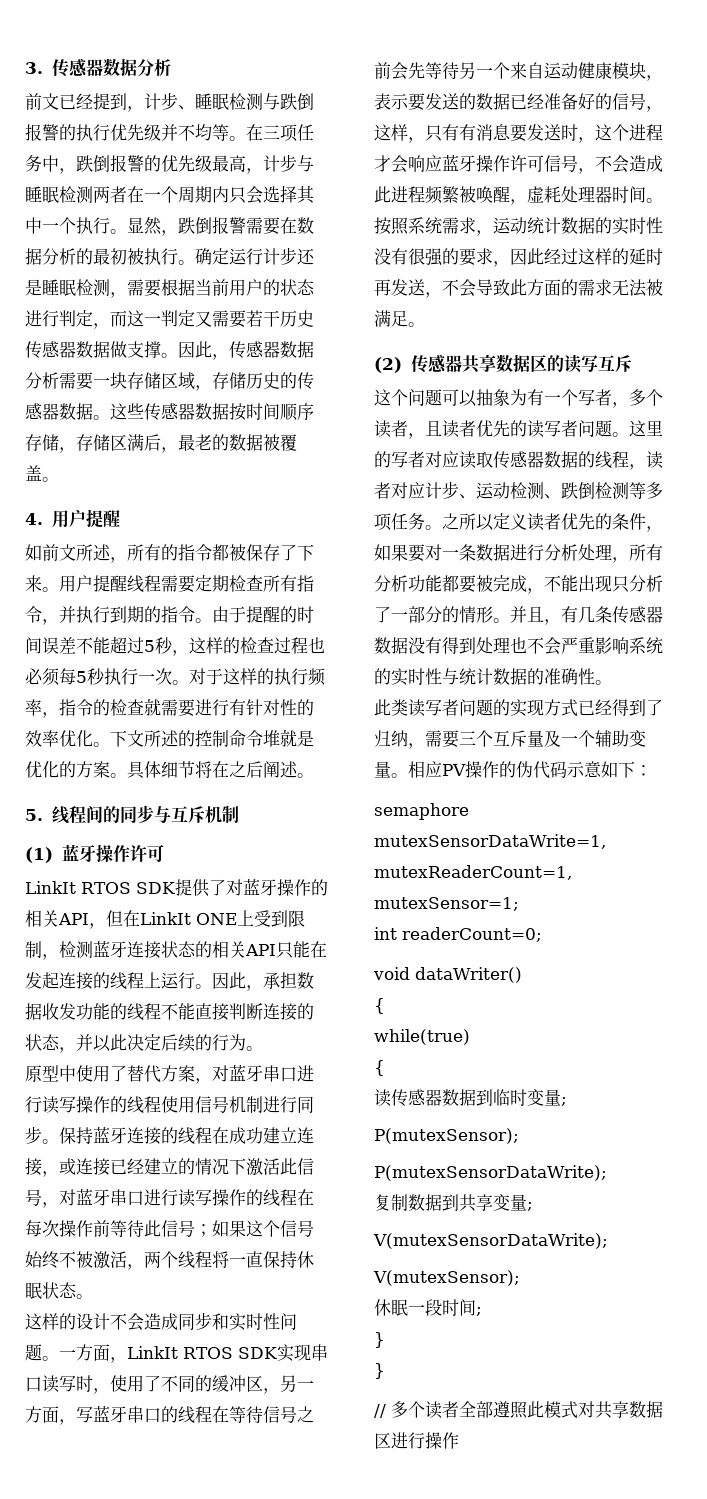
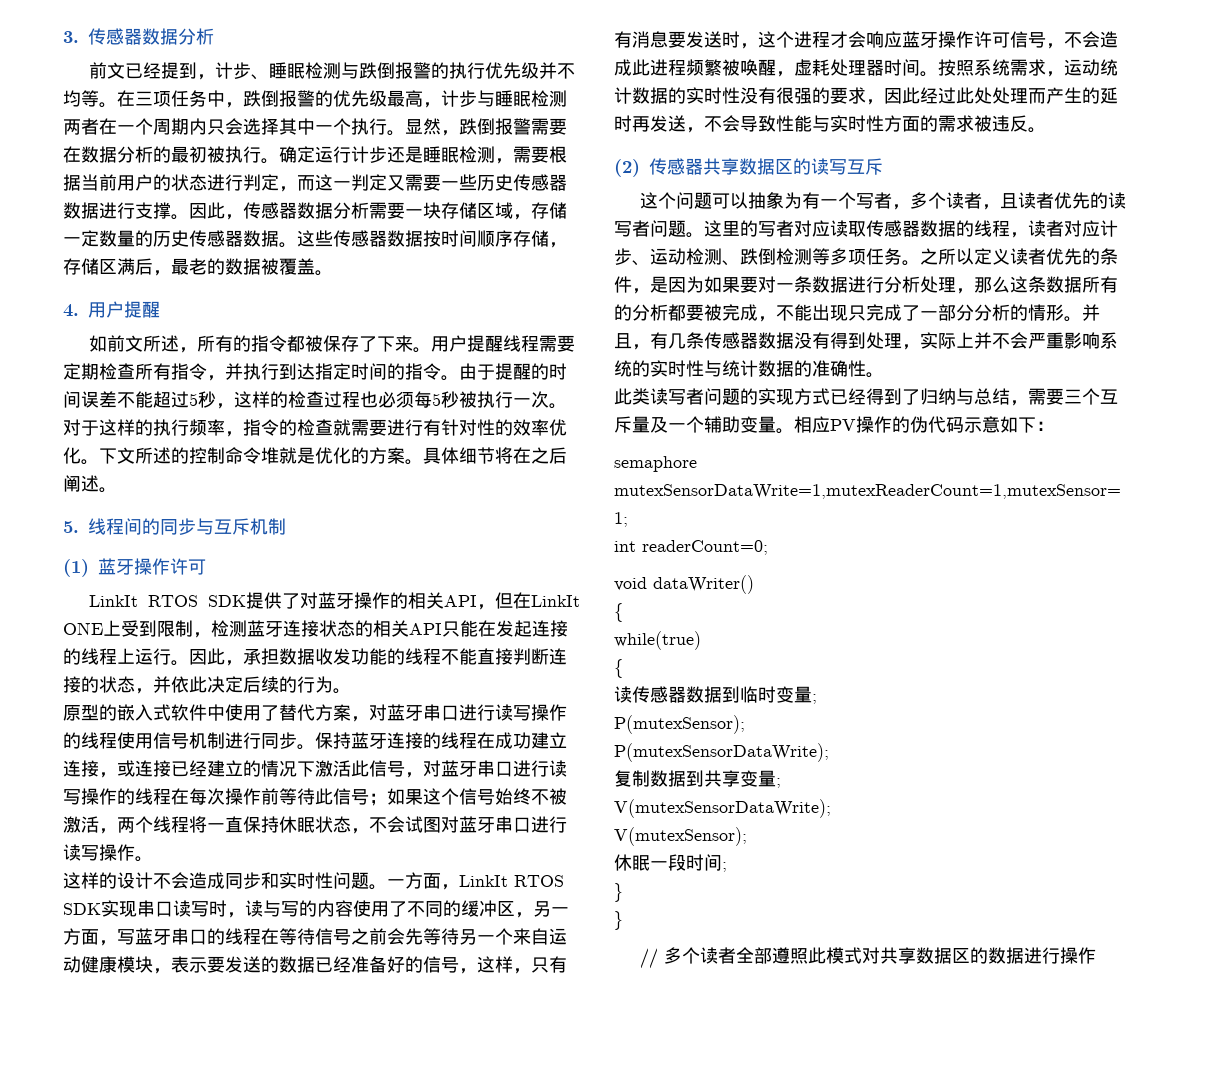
[246,310,314,327] [25,341,127,359] 若干历史传感器数据做 -> [441,174,567,191] [63,202,135,219] 一些历史传感器数据进行
[246,372,297,389] 历史的 -> [63,230,189,247] 一定数量的历史
[127,606,144,623] 期 -> [297,363,387,380] 达指定时间
(105, 676) none -> [459,391,477,408] 被
[93,1035,111,1052] 以 -> [171,676,189,693] 依
(59, 1073) none -> [99,704,207,721] 的嵌入式软件
(77, 1290) none -> [351,816,567,834] [63,844,135,861] ，不会试图对蓝牙串口进行读写操作
(110, 1391) none -> [245,900,353,917] 读与写的内容
[578,248,612,265] 这样 -> [956,87,1082,104] 此处处理而产生
[510,279,663,297] [374,310,408,327] 此方面的需求无法被满足 -> [776,115,1028,132] 性能与实时性方面的需求被违反
(663, 529) none -> [650,276,704,293] 是因为
[629,544,663,561] [374,575,442,592] 所有分析功能 -> [974,276,1118,293] [614,304,668,321] 那么这条数据所有的分析
[629,575,663,592] 分析 -> [866,304,902,321] 完成
(442, 614) none -> [974,304,1010,321] 分析
[510,637,527,654] 也 -> [902,332,992,350] ，实际上并
(408, 738) none -> [956,388,1010,405] 与总结
(391, 1440) none -> [970,947,1025,964] 的数据

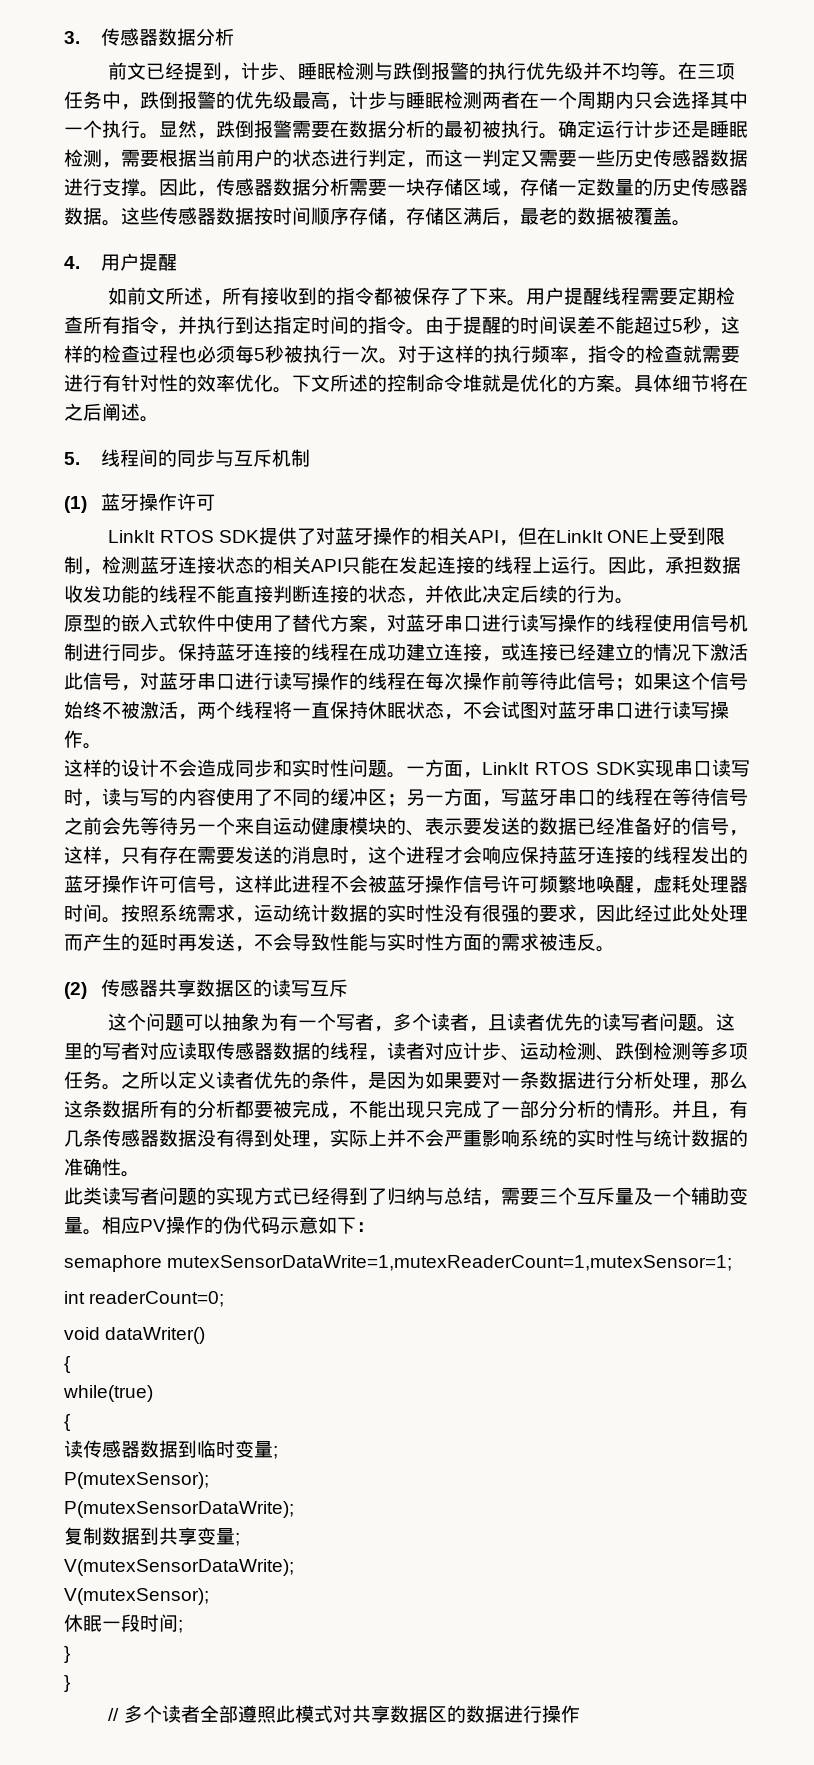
(234, 343) none -> [260,287,318,305] 接收到
[515,912,533,918] ， -> [387,794,406,807] ；
[153,968,171,974] ， -> [387,817,425,836] 的、
[614,31,722,48] 有消息要发送 -> [159,846,330,864] 存在需要发送的消息
(902, 39) none -> [520,846,748,864] 保持蓝牙连接的线程发出的
[1064,31,1118,48] [614,59,740,76] 不会造成此进程频繁被 -> [235,875,596,893] 这样此进程不会被蓝牙操作信号许可频繁地

